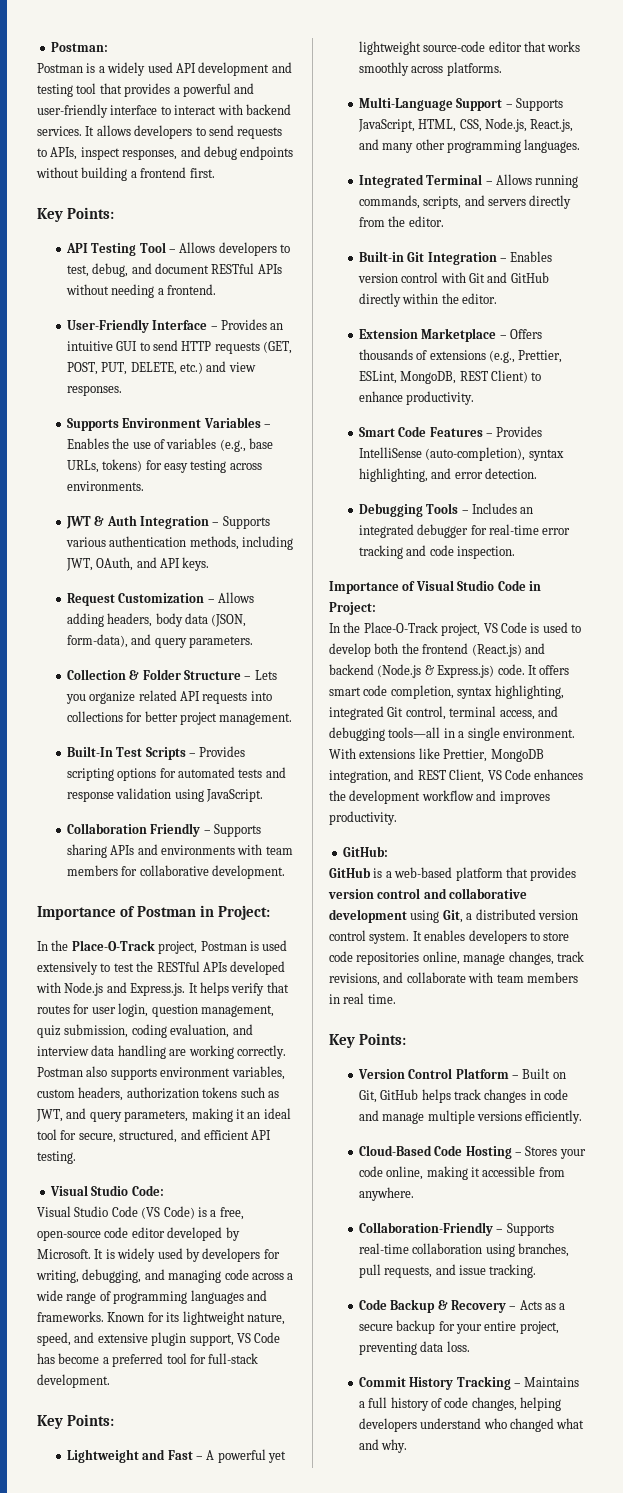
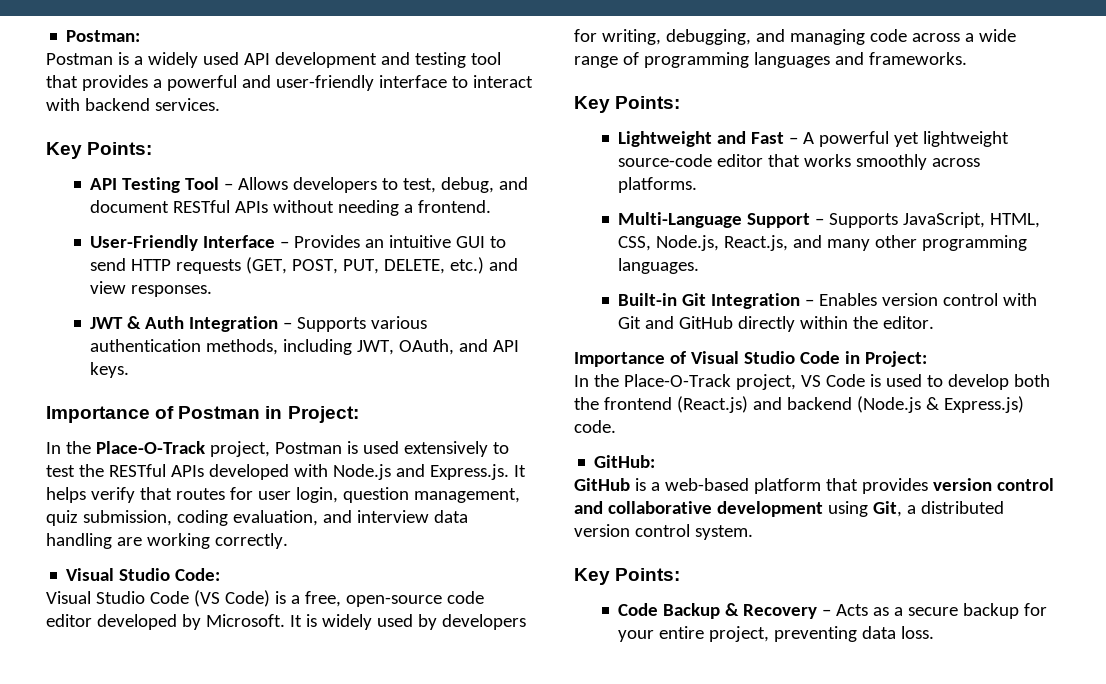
[85,125,283,139] [37,146,294,160] [36,167,215,181] It allows developers to send requests to APIs, inspect responses, and debug endpoints without building a frontend first. -> (220, 104) none
[66,417,271,431] [66,438,274,452] [66,459,262,473] [66,481,144,491] // Supports Environment Variables – Enables the use of variables (e.g., base URLs, tokens) for easy testing across environments. -> (213, 291) none
[66,592,254,606] [66,613,247,627] [66,634,253,648] [66,669,277,680] [65,690,272,704] [66,711,293,725] [66,746,246,760] [66,767,286,781] [66,788,263,802] [66,823,261,837] [66,844,293,858] [66,865,285,879] // Request Customization – Allows adding headers, body data (JSON, form-data), and query parameters. // Collection & Folder Structure – Lets you organize related API requests into collections for better project management. // Built-In Test Scripts – Provides scripting options for automated tests and response validation using JavaScript. // Collaboration Friendly – Supports sharing APIs and environments with team members for collaborative development. -> (130, 370) none
[37,1066,285,1080] [37,1087,279,1101] [36,1108,291,1122] [37,1129,272,1143] [37,1151,76,1164] Postman also supports environment variables, custom headers, authorization tokens such as JWT, and query parameters, making it an ideal tool for secure, structured, and efficient API testing. -> (288, 541) none
[107,1311,285,1325] [37,1332,281,1346] [37,1353,259,1367] [37,1374,110,1388] Known for its lightweight nature, speed, and extensive plugin support, VS Code has become a preferred tool for full-stack development. -> (967, 58) none
[358,174,579,188] [358,195,572,209] [358,216,444,227] // Integrated Terminal – Allows running commands, scripts, and servers directly from the editor. -> (700, 266) none
[358,328,542,342] [358,349,563,363] [358,370,542,384] [358,391,475,405] [358,426,543,437] [358,447,564,461] [358,468,537,482] [358,503,534,517] [358,524,571,538] [358,545,515,559] // Extension Marketplace – Offers thousands of extensions (e.g., Prettier, ESLint, MongoDB, REST Client) to enhance productivity. // Smart Code Features – Provides IntelliSense (auto-completion), syntax highlighting, and error detection. // Debugging Tools – Includes an integrated debugger for real-time error tracking and code inspection. -> (935, 322) none
[527,665,570,675] [329,685,564,699] [329,706,558,720] [329,727,575,741] [329,748,544,762] [329,769,584,783] [329,790,550,804] [329,811,397,825] It offers smart code completion, syntax highlighting, integrated Git control, terminal access, and debugging tools—all in a single environment. With extensions like Prettier, MongoDB integration, and REST Client, VS Code enhances the development workflow and improves productivity. -> (616, 426) none
[412,930,570,944] [329,951,584,965] [329,972,578,986] [329,993,396,1004] [329,1033,406,1048] [357,1068,566,1079] [358,1089,569,1103] [358,1110,583,1124] [358,1145,586,1159] [358,1166,565,1180] [358,1187,414,1201] [358,1222,554,1236] [358,1243,569,1257] [358,1264,537,1278] It enables developers to store code repositories online, manage changes, track revisions, and collaborate with team members in real time. // Key Points: // Version Control Platform – Built on Git, GitHub helps track changes in code and manage multiple versions efficiently. // Cloud-Based Code Hosting – Stores your code online, making it accessible from anywhere. // Collaboration-Friendly – Supports real-time collaboration using branches, pull requests, and issue tracking. -> [574,568,681,585] // Key Points:
[358,1376,580,1390] [358,1397,562,1411] [358,1418,585,1432] [358,1439,408,1453] // Commit History Tracking – Maintains a full history of code changes, helping developers understand who changed what and why. -> (935, 632) none

